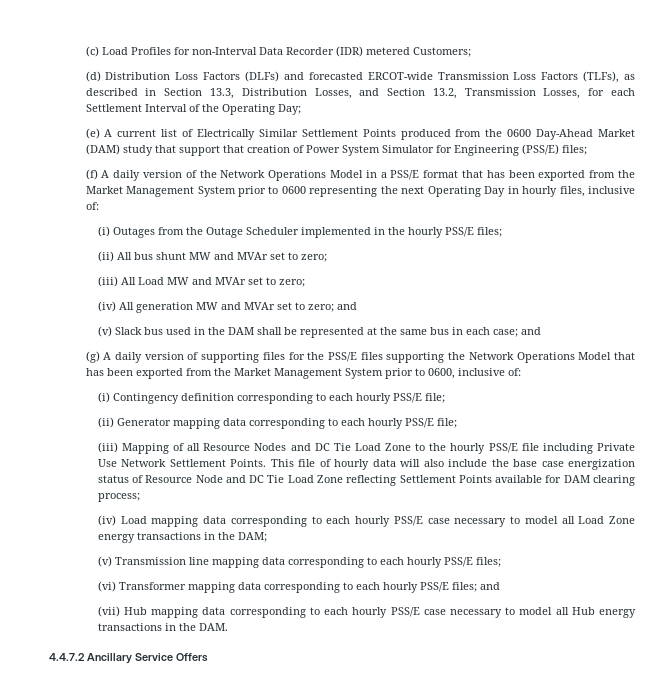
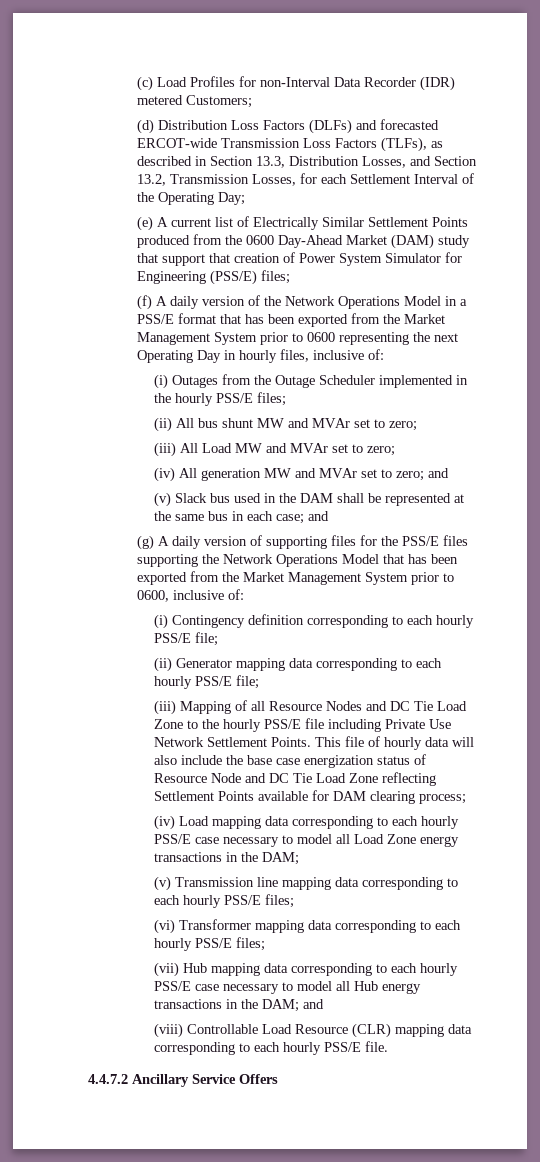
[479,582,500,590] and -> (265, 944) none
[198,623,228,631] DAM. -> [261,999,324,1012] [153,1023,472,1038] [153,1041,388,1055] DAM; and // (viii) Controllable Load Resource (CLR) mapping data corresponding to each hourly PSS/E file.

